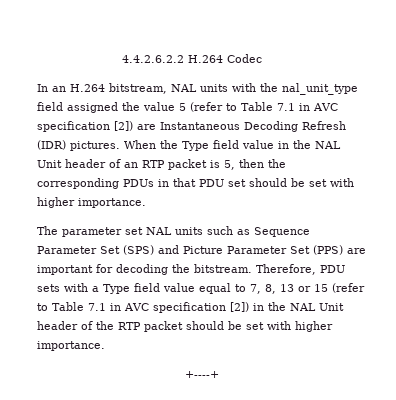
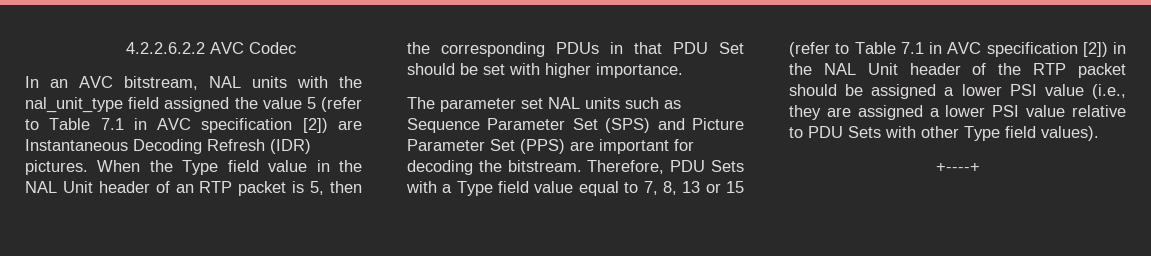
[121,55,223,63] 4.4.2.6.2.2 H.264 -> [126,42,245,54] 4.2.2.6.2.2 AVC
[70,84,105,92] H.264 -> [79,76,113,88] AVC
[228,179,246,187] set -> [719,42,744,54] Set
[37,284,60,292] sets -> [711,160,744,172] Sets
[246,321,333,332] [37,341,105,351] set with higher importance. -> [871,84,1126,99] [789,105,1126,120] [789,126,1099,141] assigned a lower PSI value (i.e., they are assigned a lower PSI value relative to PDU Sets with other Type field values).

